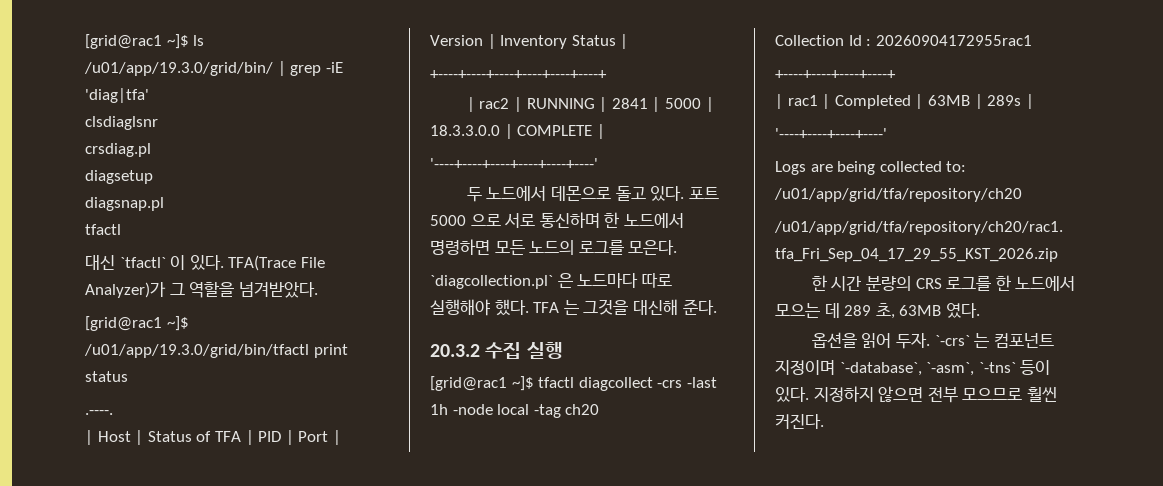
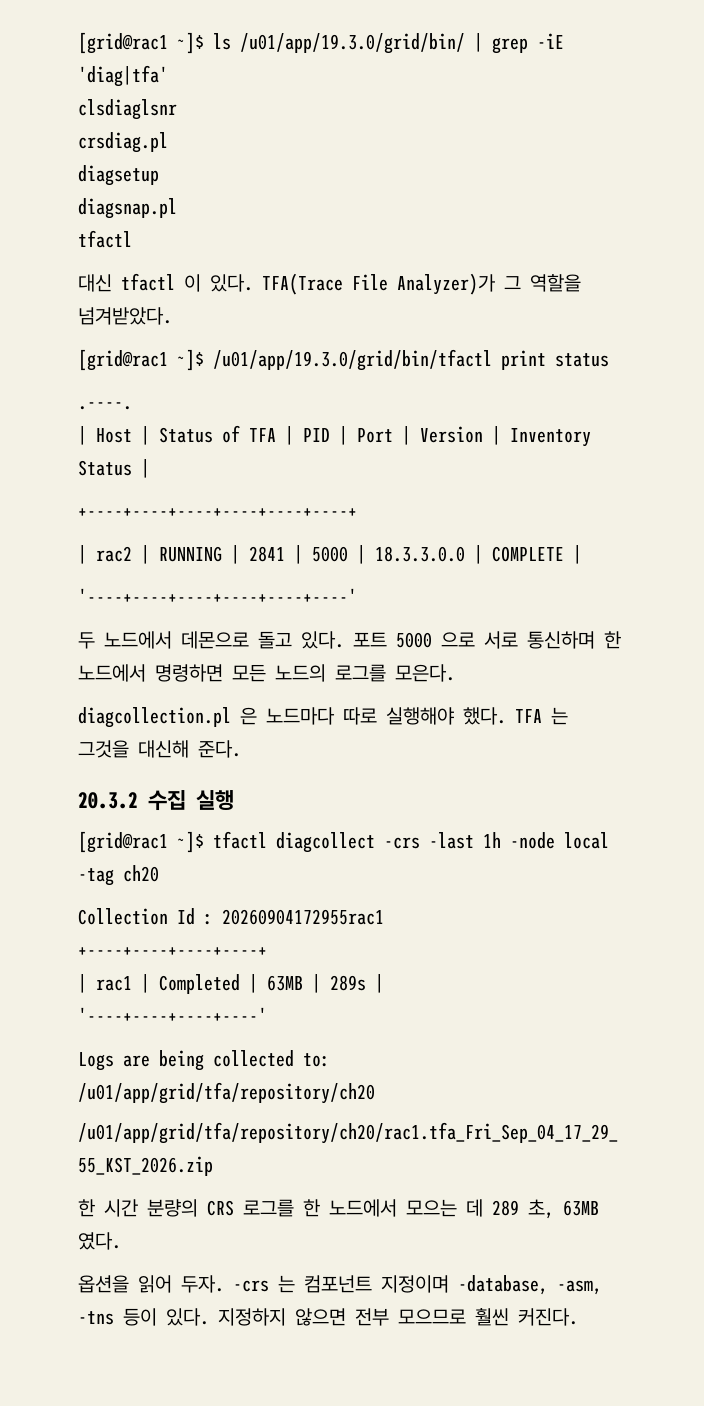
[119,257,166,268] `tfactl` -> [121,273,175,291] tfactl
[430,275,553,289] `diagcollection.pl` -> [78,707,231,728] diagcollection.pl
[934,335,970,346] `-crs` -> [233,1280,269,1292] -crs
[839,362,1016,376] `-database`, `-asm`, `-tns` -> [458,1275,602,1295] [78,1311,114,1325] -database, -asm, -tns

